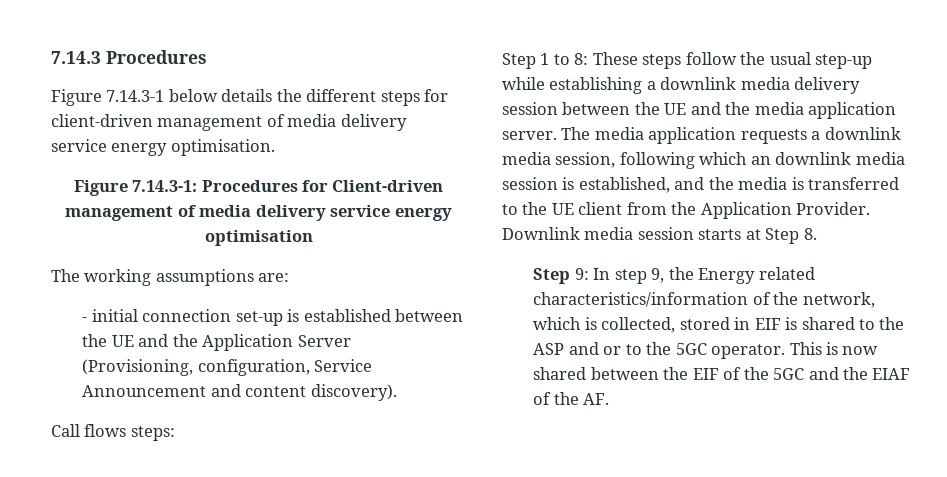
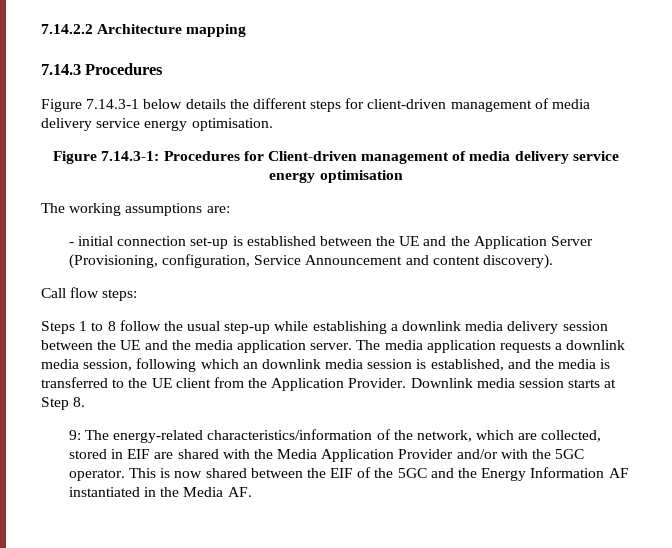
(51, 57) none -> [41,24,247,37] 7.14.2.2 Architecture mapping //
[84,424,127,437] flows -> [70,287,100,298] flow
[502,53,536,69] Step -> [41,321,75,334] Steps
[574,52,682,69] 8: These steps -> [107,321,116,331] 8
[533,267,815,284] Step 9: In step 9, the Energy related -> [68,430,204,443] 9: The energy-related
[584,317,597,330] is -> [518,433,538,440] are
[785,317,905,330] [533,342,642,355] is shared to the ASP and or to -> [154,449,528,462] are shared with the Media Application Provider and/or with
[872,368,911,380] [533,392,579,405] EIAF of the -> [481,467,629,481] [68,487,224,497] Energy Information AF instantiated in the Media

